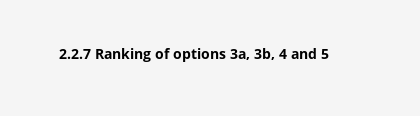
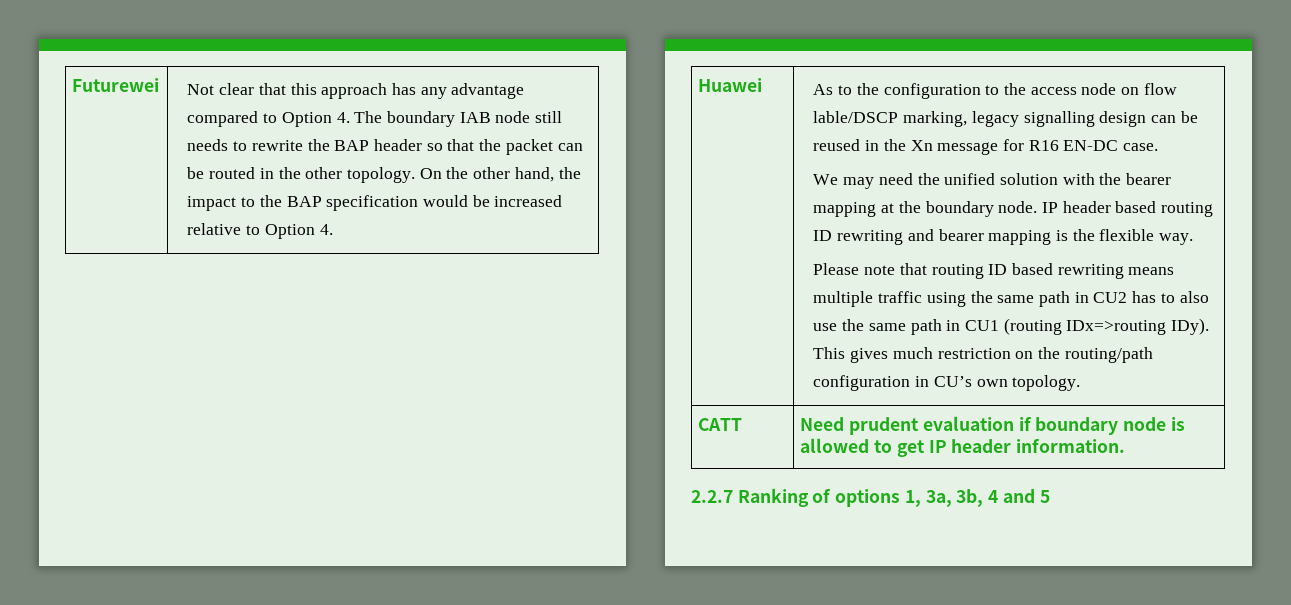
(59, 54) none -> [72,78,160,92] [187,83,525,99] [187,111,563,127] [187,139,583,155] [187,167,581,183] [187,195,563,211] [187,223,333,239] [698,78,763,92] [813,83,1177,99] [813,111,1198,127] [813,139,1159,155] [813,173,1172,189] [813,201,1214,217] [813,229,1194,245] [813,263,1175,279] [813,291,1209,307] [813,318,1210,335] [813,347,1153,363] [813,375,1081,391] [698,418,743,431] [800,416,1185,435] [800,438,1126,457] Futurewei | Not clear that this approach has any advantage compared to Option 4. The boundary IAB node still needs to rewrite the BAP header so that the packet can be routed in the other topology. On the other hand, the impact to the BAP specification would be increased relative to Option 4. // Huawei | As to the configuration to the access node on flow lable/DSCP marking, legacy signalling design can be reused in the Xn message for R16 EN-DC case. // We may need the unified solution with the bearer mapping at the boundary node. IP header based routing ID rewriting and bearer mapping is the flexible way. // Please note that routing ID based rewriting means multiple traffic using the same path in CU2 has to also use the same path in CU1 (routing IDx=>routing IDy). This gives much restriction on the routing/path configuration in CU’s own topology. // CATT | Need prudent evaluation if boundary node is allowed to get IP header information. //
(226, 55) none -> [904,490,921,507] 1,

